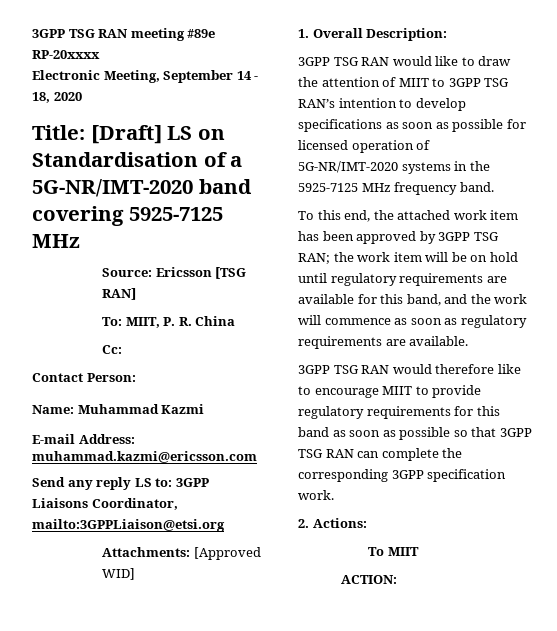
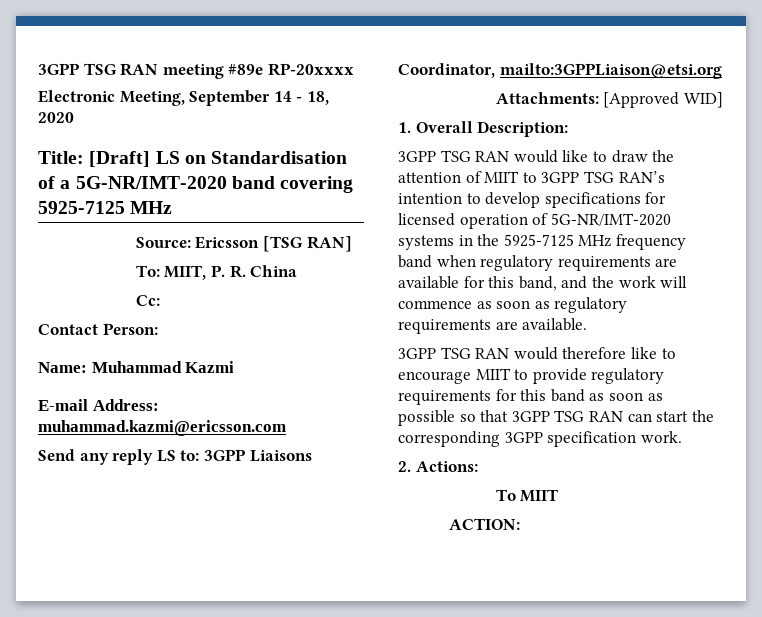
[385,119,504,132] as soon as possible -> (641, 200) none
[459,182,494,192] [298,210,519,222] [298,231,499,244] [298,252,518,264] [298,273,327,283] band. // To this end, the attached work item has been approved by 3GPP TSG RAN; the work item will be on hold until -> [398,255,476,268] band when
[381,448,439,461] complete -> [656,411,689,422] start

